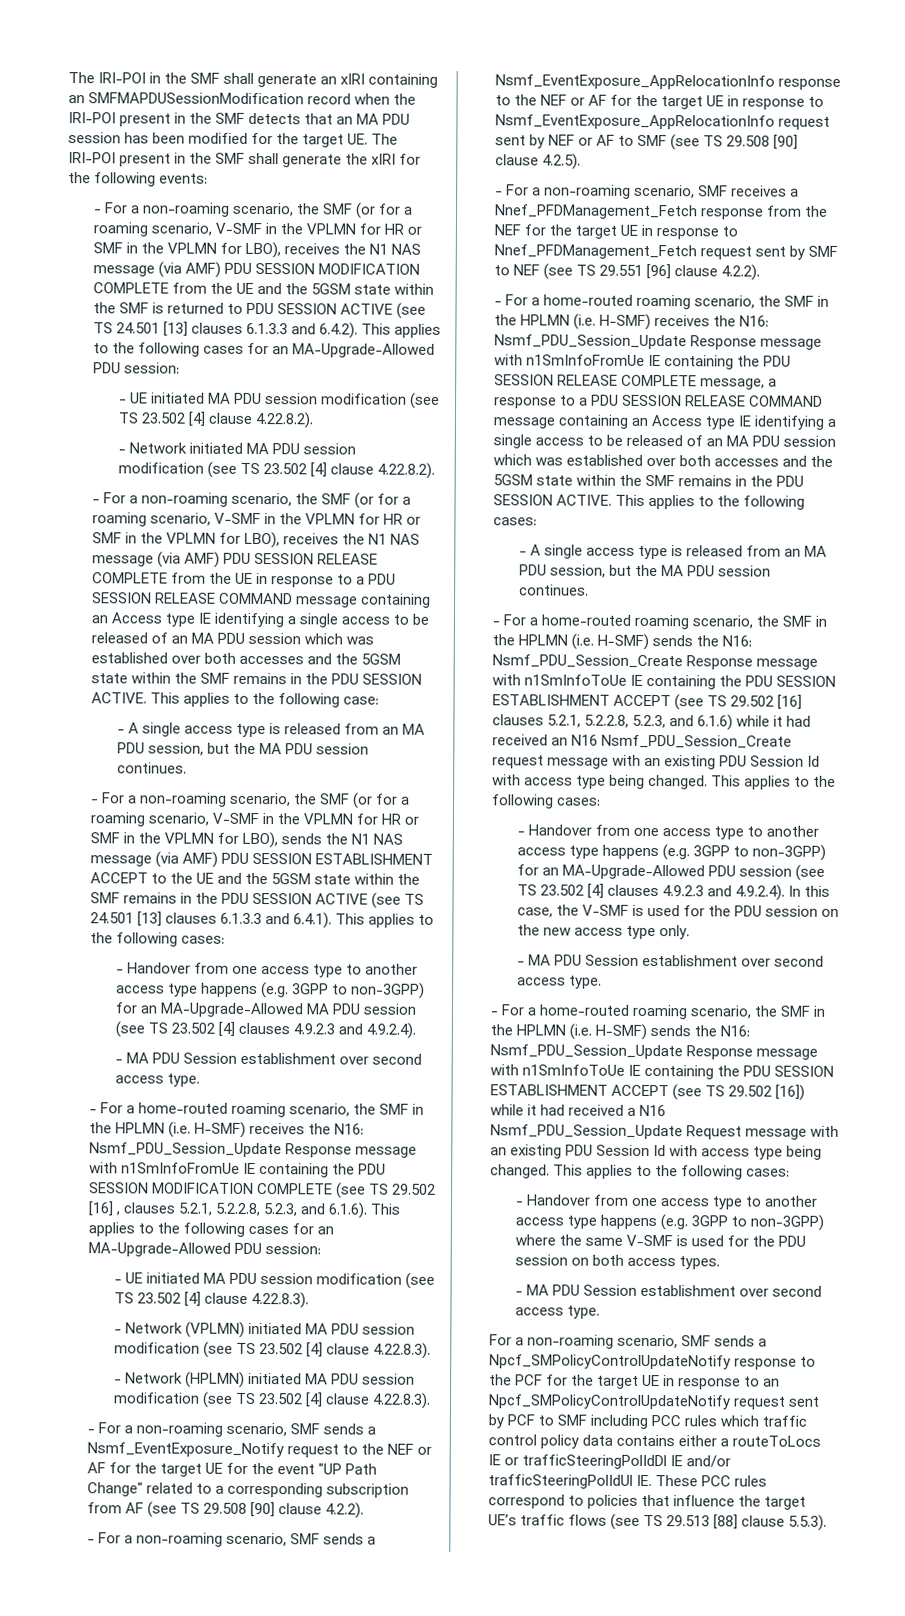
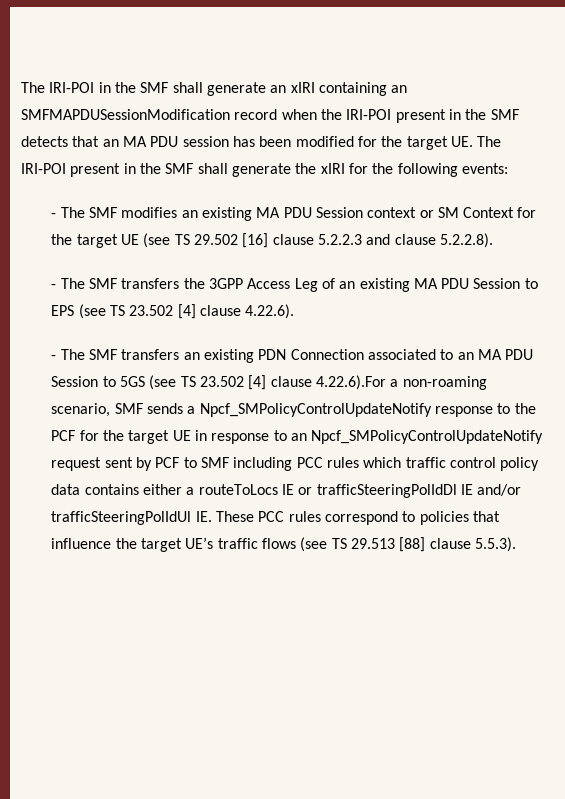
[104,202,414,219] [92,222,423,237] [92,241,422,259] [92,261,421,278] [92,282,435,295] [92,302,427,319] [92,321,442,339] [92,342,436,358] [92,362,180,374] [118,392,440,409] [117,411,314,429] [117,442,356,455] [117,461,435,479] [91,492,412,509] [91,512,422,527] [91,531,421,549] [91,551,379,568] [91,572,397,588] [91,592,432,608] [90,612,430,628] [90,632,375,645] [90,652,402,665] [90,672,423,685] [90,692,380,708] [116,722,426,738] [116,742,369,756] [116,762,187,774] [90,792,411,809] [89,812,420,827] [89,831,404,849] [89,851,434,868] [89,872,421,885] [89,892,425,909] [89,911,435,929] [89,932,225,947] [115,962,418,978] [115,982,425,999] [114,1002,417,1018] [114,1021,416,1039] [114,1052,422,1065] [114,1073,200,1087] [88,1102,425,1118] [88,1121,365,1138] [88,1142,417,1158] [88,1162,387,1178] [88,1182,437,1199] [87,1201,401,1219] [87,1222,335,1237] [87,1242,321,1257] [113,1272,435,1289] [113,1291,309,1309] [113,1321,415,1338] [113,1341,431,1359] [113,1371,415,1388] [112,1391,431,1409] [86,1422,377,1437] [86,1442,433,1458] [86,1462,378,1477] [86,1482,410,1498] [86,1501,365,1519] [86,1532,377,1547] [494,74,841,90] [494,94,825,110] [494,114,830,130] [494,134,799,151] [494,153,581,170] [494,184,800,199] [493,204,828,220] [493,224,739,240] [493,244,839,260] [493,263,761,281] [493,294,830,310] [493,313,770,330] [493,334,822,350] [493,354,792,370] [493,374,778,390] [493,394,824,409] [492,414,837,430] [492,434,837,449] [492,454,834,467] [492,474,805,487] [492,494,806,510] [492,517,537,526] [518,544,828,560] [518,564,771,578] [518,584,589,596] [491,614,828,630] [491,633,753,650] [491,654,818,670] [491,674,837,690] [491,694,803,711] [491,714,812,731] [491,734,792,749] [491,754,821,770] [491,774,837,790] [490,794,601,809] [516,824,819,840] [516,844,826,861] [516,864,825,881] [516,883,831,901] [516,904,840,918] [516,924,690,940] [516,954,824,967] [516,975,602,989] [489,1004,827,1020] [489,1023,751,1040] [489,1044,818,1060] [489,1064,835,1080] [489,1084,806,1101] [489,1104,667,1117] [489,1124,839,1140] [489,1144,823,1160] [489,1164,791,1180] [514,1194,818,1210] [514,1214,824,1231] [514,1234,807,1247] [514,1254,720,1270] [514,1284,822,1297] [514,1305,600,1319] [488,1334,512,1346] For a non-roaming scenario, the SMF (or for a roaming scenario, V-SMF in the VPLMN for HR or SMF in the VPLMN for LBO), receives the N1 NAS message (via AMF) PDU SESSION MODIFICATION COMPLETE from the UE and the 5GSM state within the SMF is returned to PDU SESSION ACTIVE (see TS 24.501 [13] clauses 6.1.3.3 and 6.4.2). This applies to the following cases for an MA-Upgrade-Allowed PDU session: // - UE initiated MA PDU session modification (see TS 23.502 [4] clause 4.22.8.2). // - Network initiated MA PDU session modification (see TS 23.502 [4] clause 4.22.8.2). // - For a non-roaming scenario, the SMF (or for a roaming scenario, V-SMF in the VPLMN for HR or SMF in the VPLMN for LBO), receives the N1 NAS message (via AMF) PDU SESSION RELEASE COMPLETE from the UE in response to a PDU SESSION RELEASE COMMAND message containing an Access type IE identifying a single access to be released of an MA PDU session which was established over both accesses and the 5GSM state within the SMF remains in the PDU SESSION ACTIVE. This applies to the following case: // - A single access type is released from an MA PDU session, but the MA PDU session continues. // - For a non-roaming scenario, the SMF (or for a roaming scenario, V-SMF in the VPLMN for HR or SMF in the VPLMN for LBO), sends the N1 NAS message (via AMF) PDU SESSION ESTABLISHMENT ACCEPT to the UE and the 5GSM state within the SMF remains in the PDU SESSION ACTIVE (see TS 24.501 [13] clauses 6.1.3.3 and 6.4.1). This applies to the following cases: // - Handover from one access type to another access type happens (e.g. 3GPP to non-3GPP) for an MA-Upgrade-Allowed MA PDU session (see TS 23.502 [4] clauses 4.9.2.3 and 4.9.2.4). // - MA PDU Session establishment over second access type. // - For a home-routed roaming scenario, the SMF in the HPLMN (i.e. H-SMF) receives the N16: Nsmf_PDU_Session_Update Response message with n1SmInfoFromUe IE containing the PDU SESSION MODIFICATION COMPLETE (see TS 29.502 [16] , clauses 5.2.1, 5.2.2.8, 5.2.3, and 6.1.6). This applies to the following cases for an MA-Upgrade-Allowed PDU session: // - UE initiated MA PDU session modification (see TS 23.502 [4] clause 4.22.8.3). // - Network (VPLMN) initiated MA PDU session modification (see TS 23.502 [4] clause 4.22.8.3). // - Network (HPLMN) initiated MA PDU session modification (see TS 23.502 [4] clause 4.22.8.3). // - For a non-roaming scenario, SMF sends a Nsmf_EventExposure_Notify request to the NEF or AF for the target UE for the event "UP Path Change" related to a corresponding subscription from AF (see TS 29.508 [90] clause 4.2.2). // - For a non-roaming scenario, SMF sends a Nsmf_EventExposure_AppRelocationInfo response to the NEF or AF for the target UE in response to Nsmf_EventExposure_AppRelocationInfo request sent by NEF or AF to SMF (see TS 29.508 [90] clause 4.2.5). // - For a non-roaming scenario, SMF receives a Nnef_PFDManagement_Fetch response from the NEF for the target UE in response to Nnef_PFDManagement_Fetch request sent by SMF to NEF (see TS 29.551 [96] clause 4.2.2). // - For a home-routed roaming scenario, the SMF in the HPLMN (i.e. H-SMF) receives the N16: Nsmf_PDU_Session_Update Response message with n1SmInfoFromUe IE containing the PDU SESSION RELEASE COMPLETE message, a response to a PDU SESSION RELEASE COMMAND message containing an Access type IE identifying a single access to be released of an MA PDU session which was established over both accesses and the 5GSM state within the SMF remains in the PDU SESSION ACTIVE. This applies to the following cases: // - A single access type is released from an MA PDU session, but the MA PDU session continues. // - For a home-routed roaming scenario, the SMF in the HPLMN (i.e. H-SMF) sends the N16: Nsmf_PDU_Session_Create Response message with n1SmInfoToUe IE containing the PDU SESSION ESTABLISHMENT ACCEPT (see TS 29.502 [16] clauses 5.2.1, 5.2.2.8, 5.2.3, and 6.1.6) while it had received an N16 Nsmf_PDU_Session_Create request message with an existing PDU Session Id with access type being changed. This applies to the following cases: // - Handover from one access type to another access type happens (e.g. 3GPP to non-3GPP) for an MA-Upgrade-Allowed PDU session (see TS 23.502 [4] clauses 4.9.2.3 and 4.9.2.4). In this case, the V-SMF is used for the PDU session on the new access type only. // - MA PDU Session establishment over second access type. // - For a home-routed roaming scenario, the SMF in the HPLMN (i.e. H-SMF) sends the N16: Nsmf_PDU_Session_Update Response message with n1SmInfoToUe IE containing the PDU SESSION ESTABLISHMENT ACCEPT (see TS 29.502 [16]) while it had received a N16 Nsmf_PDU_Session_Update Request message with an existing PDU Session Id with access type being changed. This applies to the following cases: // - Handover from one access type to another access type happens (e.g. 3GPP to non-3GPP) where the same V-SMF is used for the PDU session on both access types. // - MA PDU Session establishment over second access type. // For -> [60,207,537,221] [51,233,493,248] [51,278,538,292] [51,304,295,319] [51,349,534,363] [51,375,386,390] The SMF modifies an existing MA PDU Session context or SM Context for the target UE (see TS 29.502 [16] clause 5.2.2.3 and clause 5.2.2.8). // - The SMF transfers the 3GPP Access Leg of an existing MA PDU Session to EPS (see TS 23.502 [4] clause 4.22.6). // - The SMF transfers an existing PDN Connection associated to an MA PDU Session to 5GS (see TS 23.502 [4] clause 4.22.6).For

